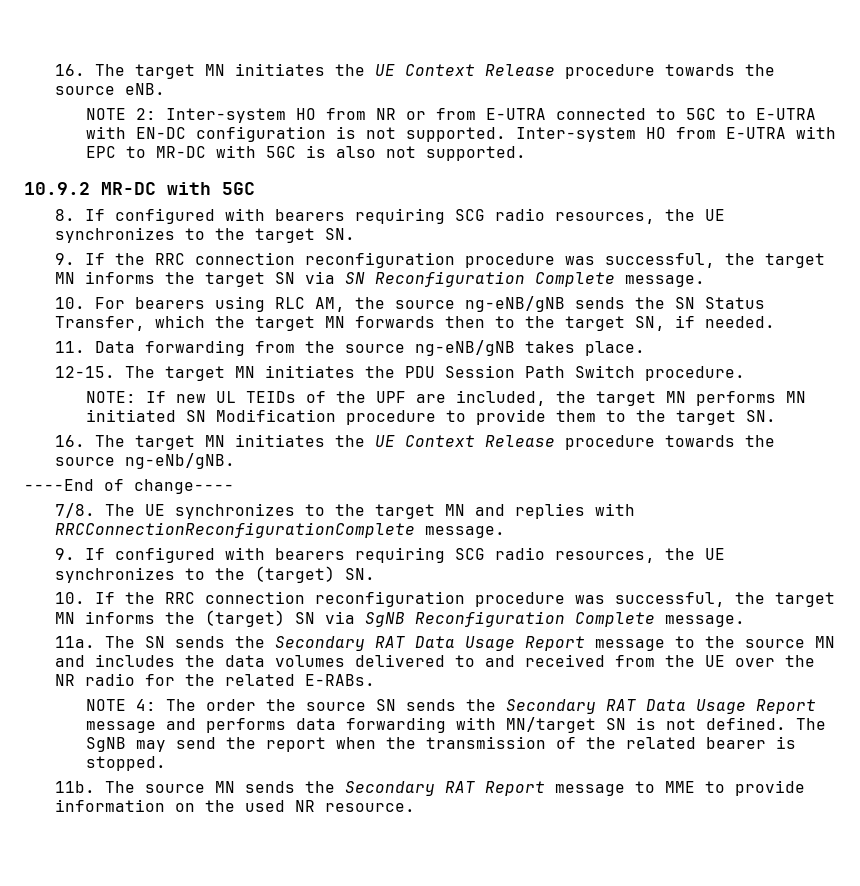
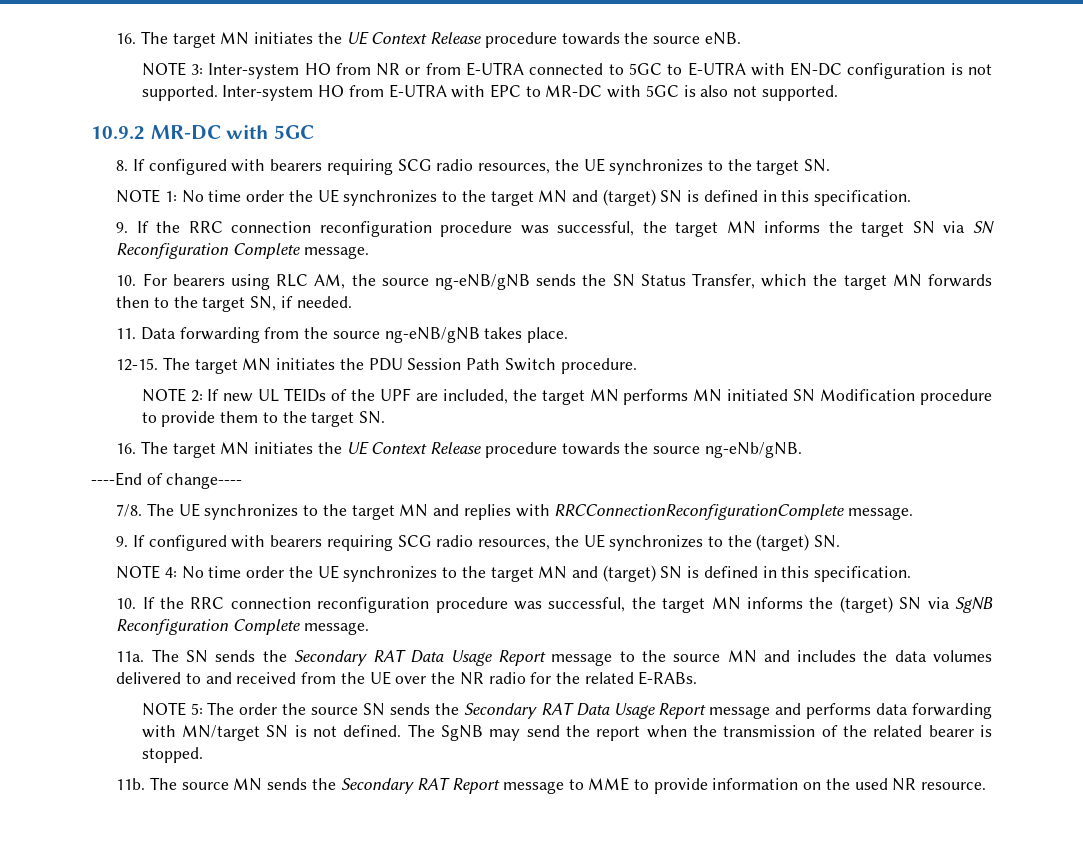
[135,108,156,120] 2: -> [190,64,203,75] 3:
(355, 234) none -> [116,189,912,206] // NOTE 1: No time order the UE synchronizes to the target MN and (target) SN is defined in this specification.
[85,391,136,403] NOTE: -> [141,388,203,402] NOTE 2:
(375, 574) none -> [116,565,912,582] // NOTE 4: No time order the UE synchronizes to the target MN and (target) SN is defined in this specification.
[135,699,156,711] 4: -> [190,703,203,715] 5:

